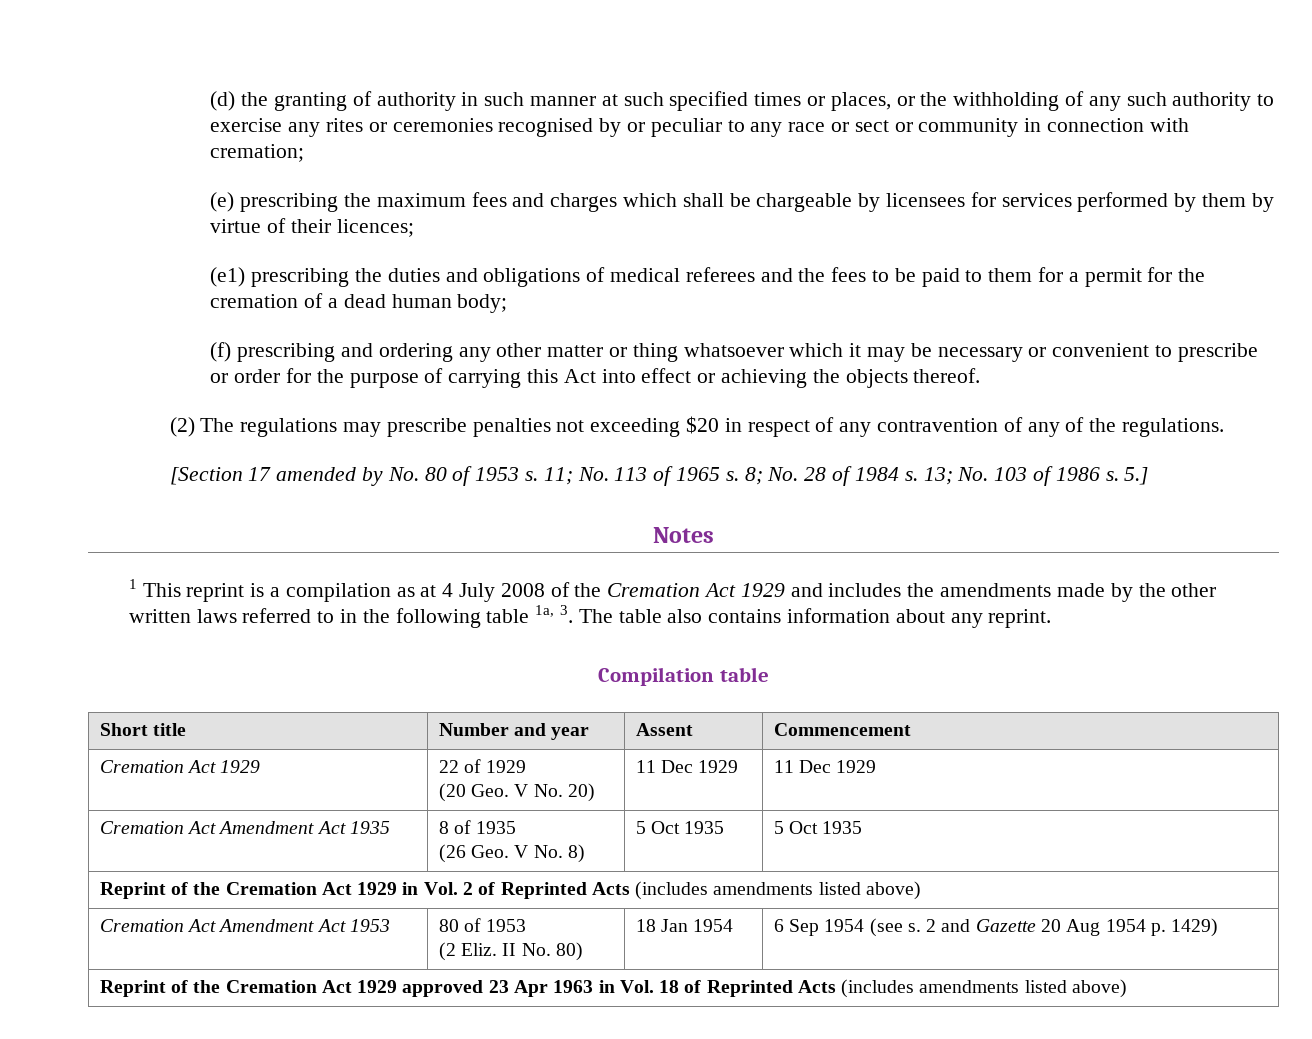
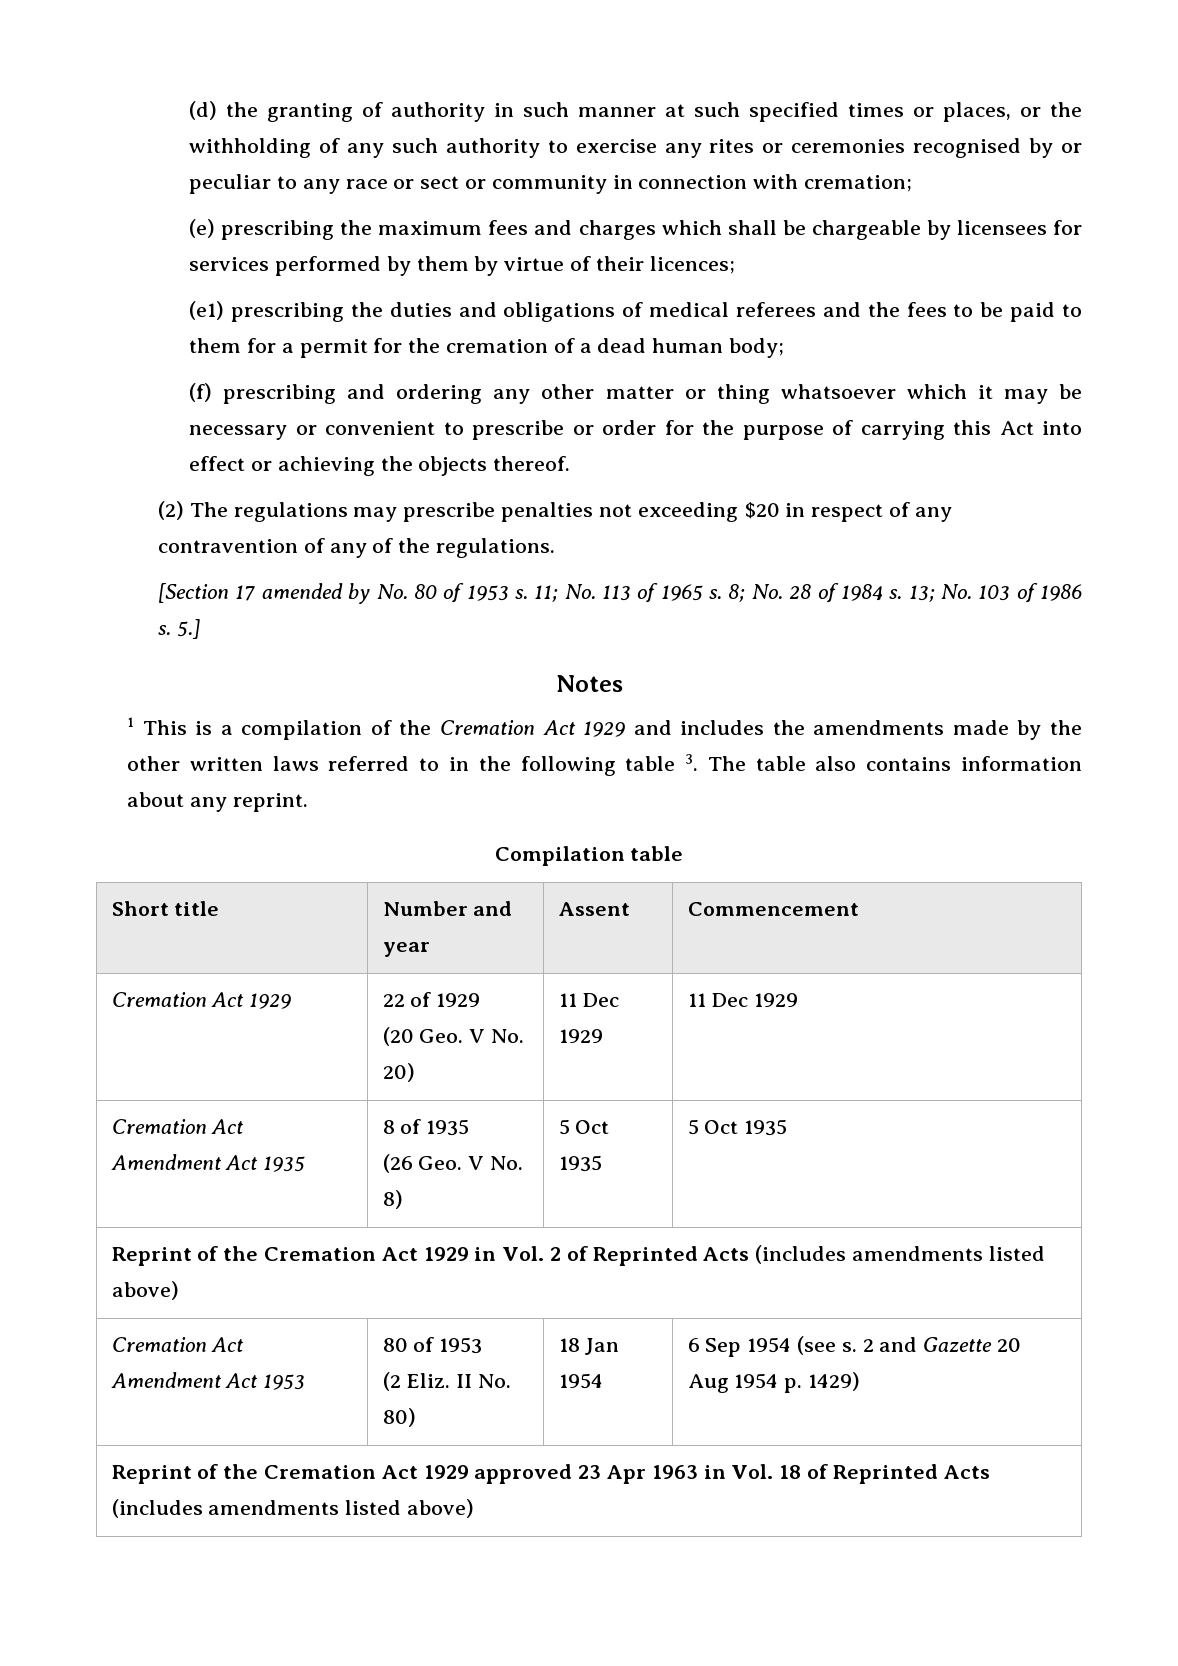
[186,583,245,602] reprint -> (187, 727) none
[396,583,545,602] as at 4 July 2008 -> (363, 730) none
[535,605,555,617] 1a, -> (676, 763) none

